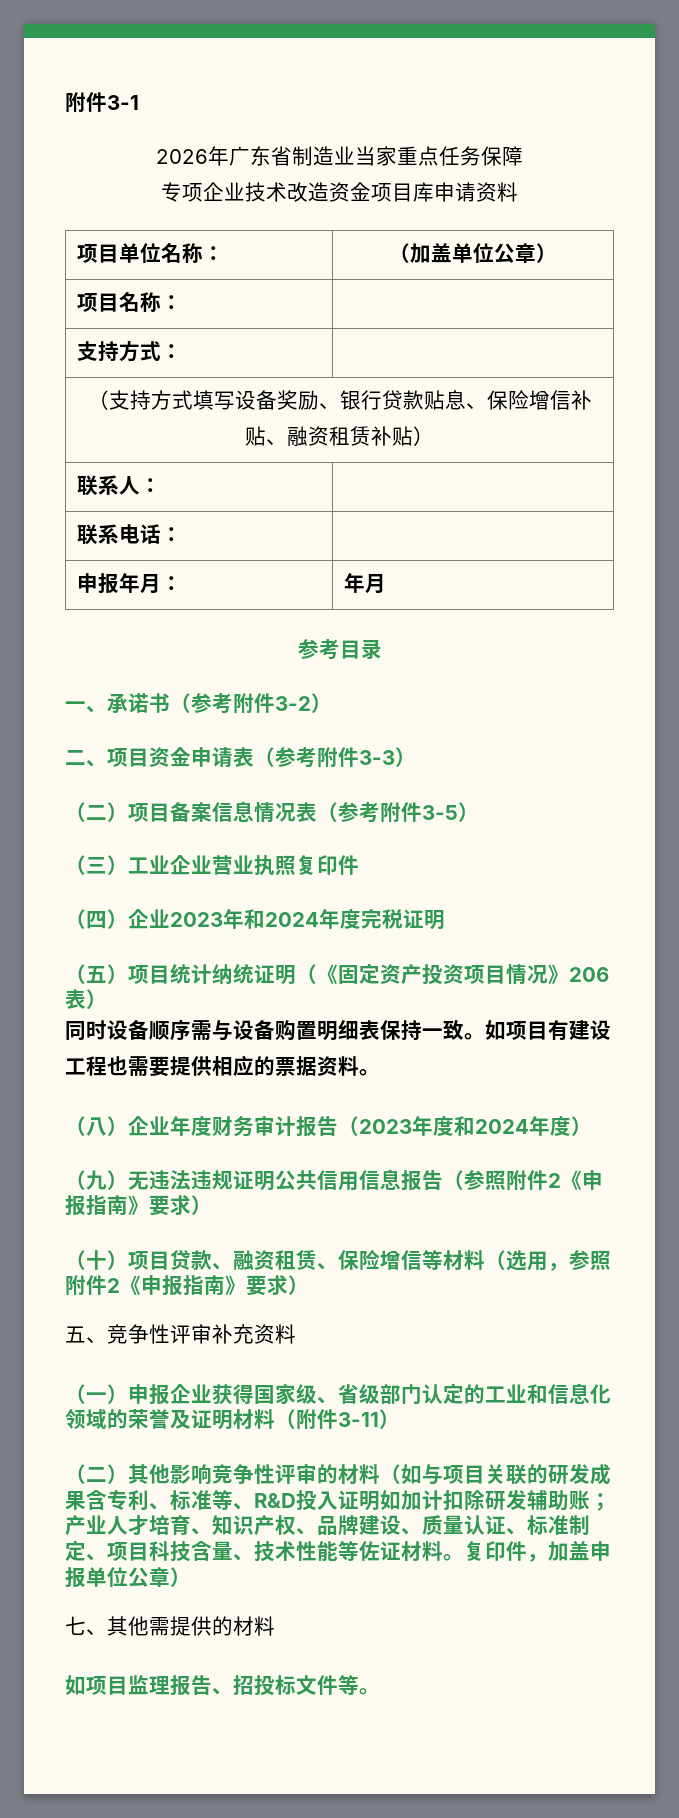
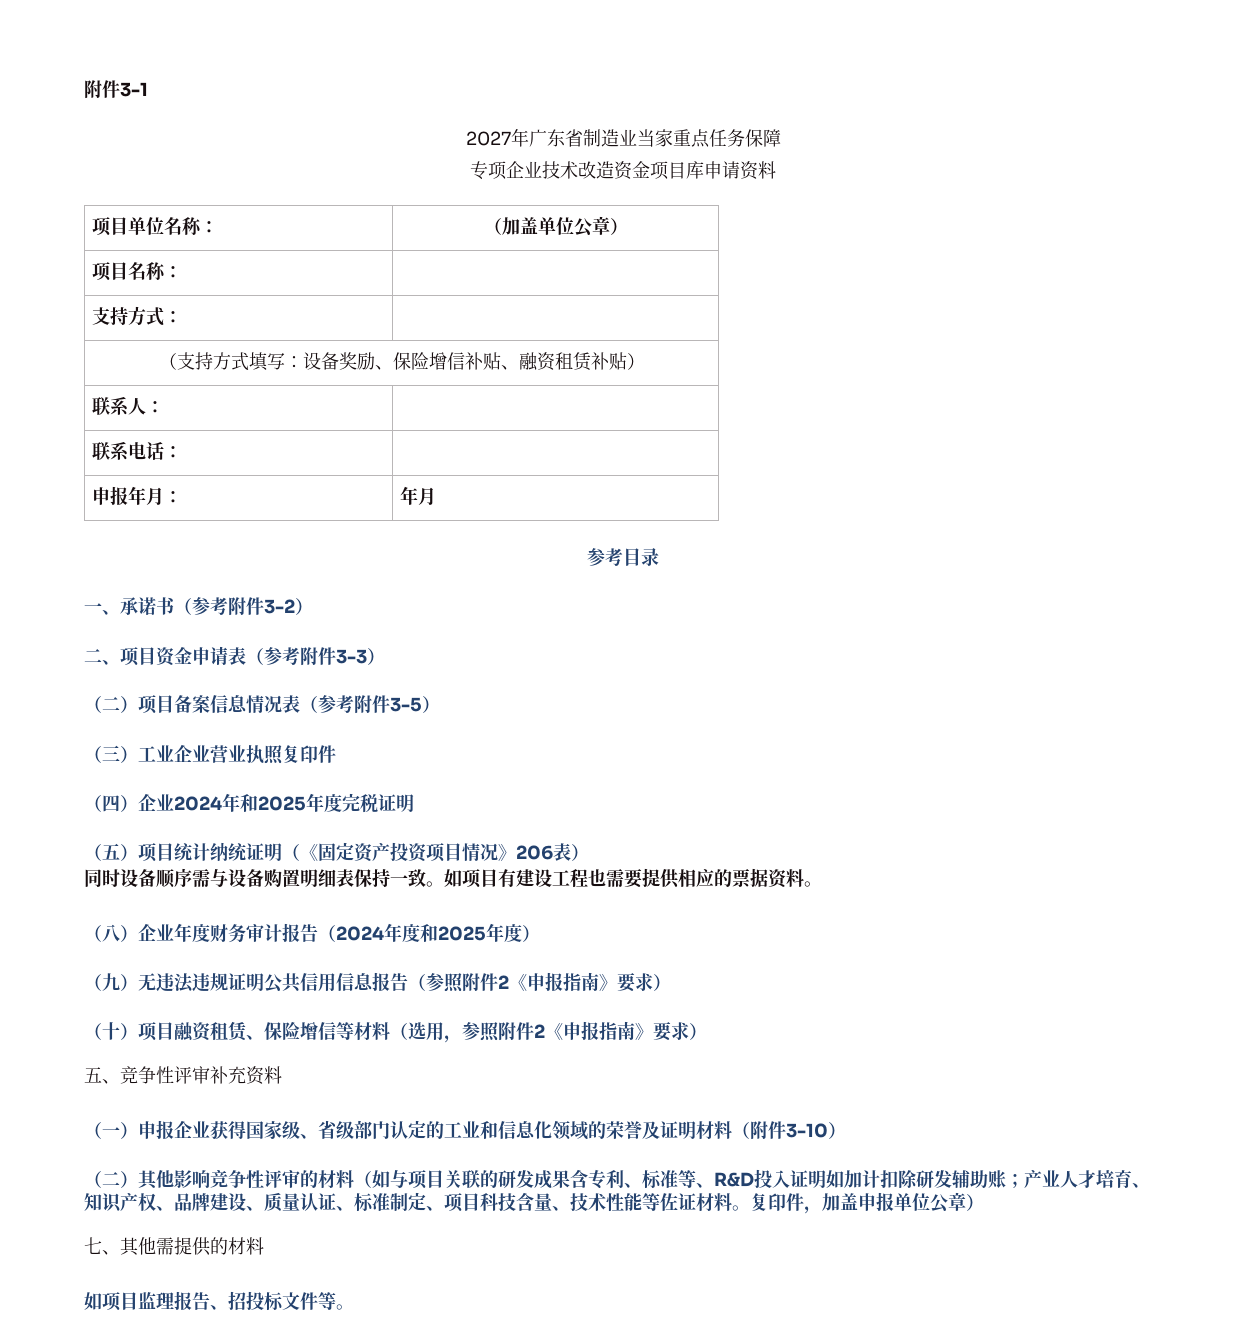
[156,149,208,164] 2026 -> [465,131,511,146] 2027
(235, 400) none -> [284,356,303,368] ：
[339,390,487,410] 银行贷款贴息、 -> (393, 367) none
[170,909,319,929] 2023年和2024 -> [174,793,306,812] 2024年和2025
[359,1116,529,1136] 2023年度和2024 -> [336,923,486,942] 2024年度和2025
[170,1250,233,1270] 贷款、 -> (174, 1031) none
[338,1412,379,1427] 3-11 -> [786,1123,828,1138] 3-10

